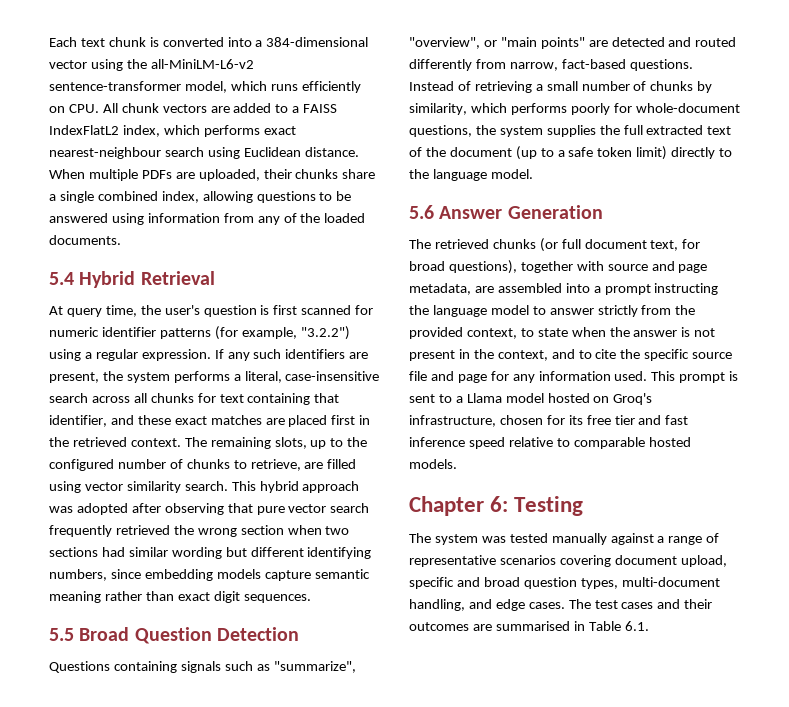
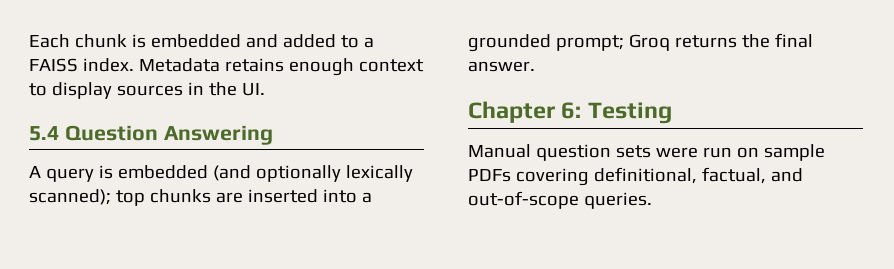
[80,38,105,47] text -> (70, 41) none
[162,37,369,47] [49,59,254,71] [49,81,361,93] [49,103,338,113] [49,125,296,137] [49,147,359,159] [49,169,376,181] [49,191,352,203] [49,213,366,225] [49,235,121,245] [49,271,215,288] [49,305,374,317] [49,326,350,340] [49,349,369,361] [49,371,380,383] [49,393,340,405] [49,415,371,427] [49,437,368,449] [49,459,357,471] [49,481,360,493] [49,503,370,515] [49,525,350,537] [49,547,372,559] [49,569,370,581] [49,591,311,603] [49,627,299,644] [49,661,356,673] [409,37,737,49] [409,59,693,71] [409,81,713,93] [409,103,740,115] [409,125,732,137] [409,146,733,160] [409,169,533,181] [409,205,603,219] [409,238,701,252] [409,260,708,274] [409,283,719,295] [409,305,696,317] [409,327,716,339] [409,349,733,361] [409,371,739,383] [409,393,653,405] [409,415,689,427] [409,437,691,449] [409,459,457,469] [409,496,584,516] [409,533,720,545] [409,555,727,567] [409,577,720,589] [409,599,713,611] [409,621,649,631] converted into a 384-dimensional vector using the all-MiniLM-L6-v2 sentence-transformer model, which runs efficiently on CPU. All chunk vectors are added to a FAISS IndexFlatL2 index, which performs exact nearest-neighbour search using Euclidean distance. When multiple PDFs are uploaded, their chunks share a single combined index, allowing questions to be answered using information from any of the loaded documents. // 5.4 Hybrid Retrieval // At query time, the user's question is first scanned for numeric identifier patterns (for example, "3.2.2") using a regular expression. If any such identifiers are present, the system performs a literal, case-insensitive search across all chunks for text containing that identifier, and these exact matches are placed first in the retrieved context. The remaining slots, up to the configured number of chunks to retrieve, are filled using vector similarity search. This hybrid approach was adopted after observing that pure vector search frequently retrieved the wrong section when two sections had similar wording but different identifying numbers, since embedding models capture semantic meaning rather than exact digit sequences. // 5.5 Broad Question Detection // Questions containing signals such as "summarize", "overview", or "main points" are detected and routed differently from narrow, fact-based questions. Instead of retrieving a small number of chunks by similarity, which performs poorly for whole-document questions, the system supplies the full extracted text of the document (up to a safe token limit) directly to the language model. // 5.6 Answer Generation // The retrieved chunks (or full document text, for broad questions), together with source and page metadata, are assembled into a prompt instructing the language model to answer strictly from the provided context, to state when the answer is not present in the context, and to cite the specific source file and page for any information used. This prompt is sent to a Llama model hosted on Groq's infrastructure, chosen for its free tier and fast inference speed relative to comparable hosted models. // Chapter 6: Testing // The system was tested manually against a range of representative scenarios covering document upload, specific and broad question types, multi-document handling, and edge cases. The test cases and their outcomes are summarised in Table 6.1. -> [150,34,374,48] [29,58,424,76] [29,82,265,99] [29,125,273,145] [29,165,413,182] [29,189,372,206] [468,33,813,52] [468,61,535,72] [468,101,672,124] [468,144,825,161] [468,167,803,186] [468,191,652,209] embedded and added to a FAISS index. Metadata retains enough context to display sources in the UI. // 5.4 Question Answering // A query is embedded (and optionally lexically scanned); top chunks are inserted into a grounded prompt; Groq returns the final answer. // Chapter 6: Testing // Manual question sets were run on sample PDFs covering definitional, factual, and out-of-scope queries.

